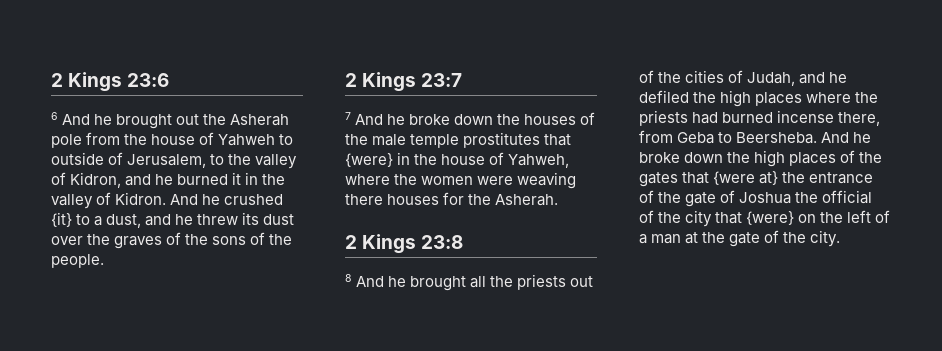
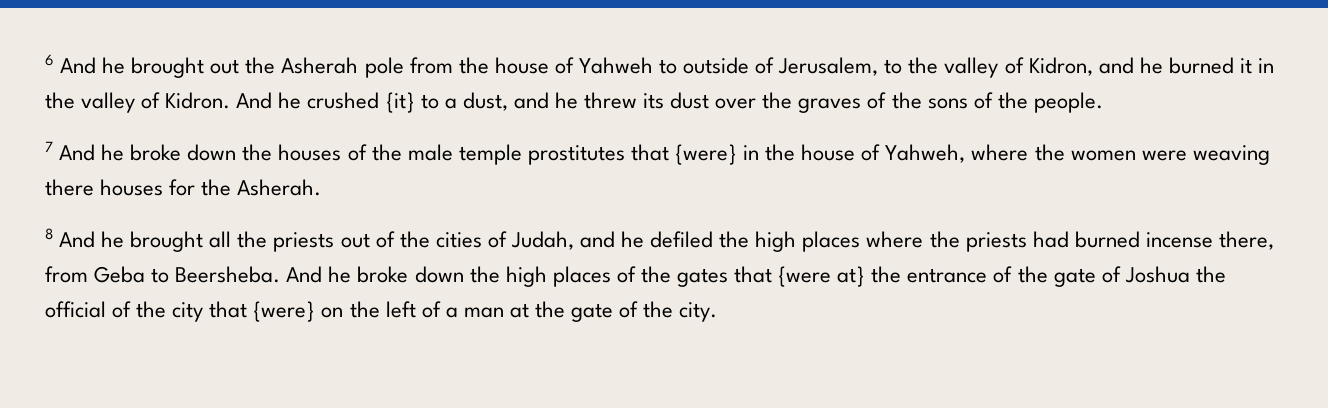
[51,72,170,92] 2 Kings 23:6 // -> (45, 60) none
[345,72,463,92] // 2 Kings 23:7 -> (1103, 102) none
[345,234,464,254] // 2 Kings 23:8 -> (322, 187) none

